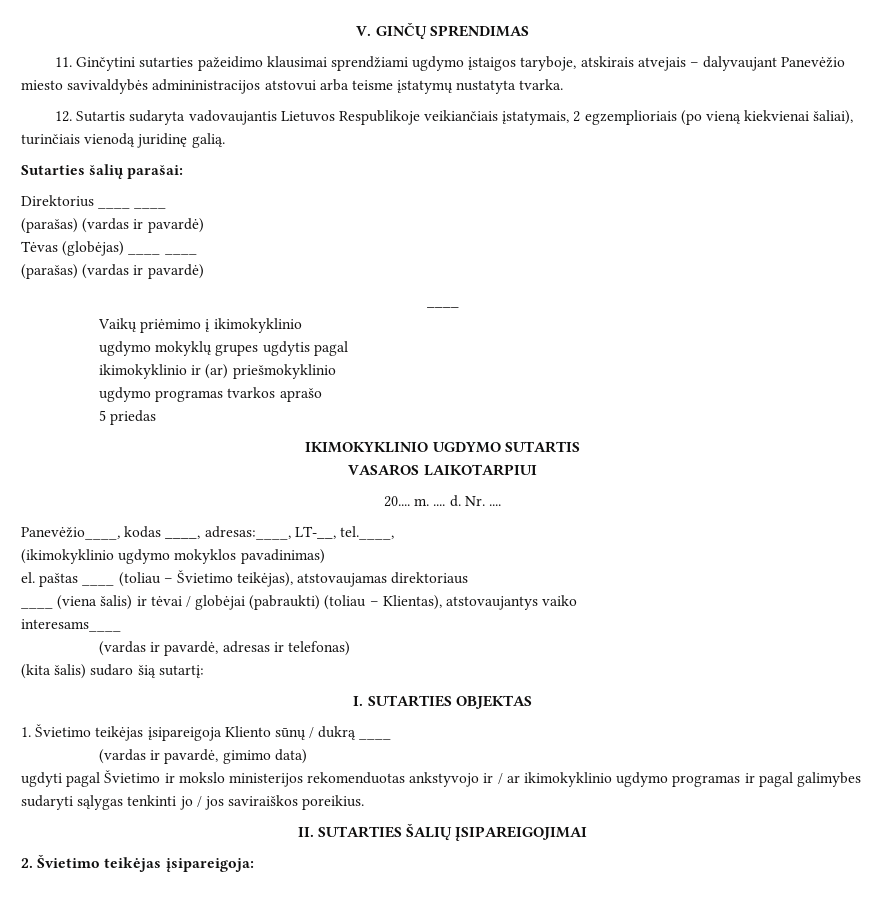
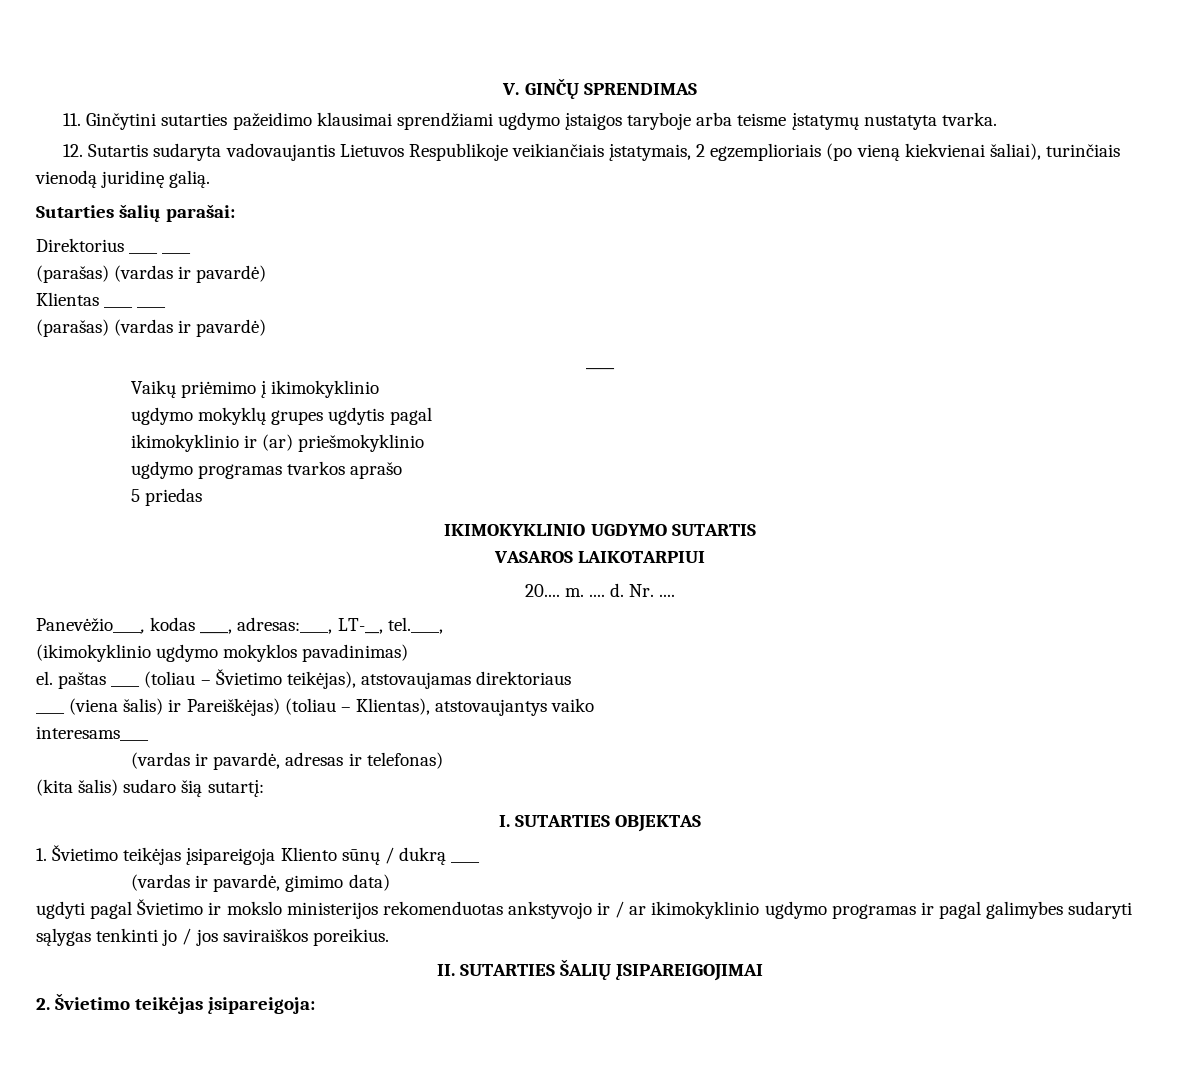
[520,56,846,71] [21,79,316,94] taryboje, atskirais atvejais – dalyvaujant Panevėžio miesto savivaldybės admininistracijos atstovui -> [627,112,692,130] taryboje
[21,241,125,256] Tėvas (globėjas) -> [36,292,99,306] Klientas
[150,595,321,610] tėvai / globėjai (pabraukti) -> [186,698,280,716] Pareiškėjas)

